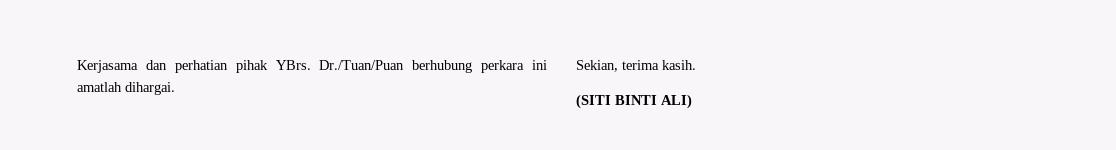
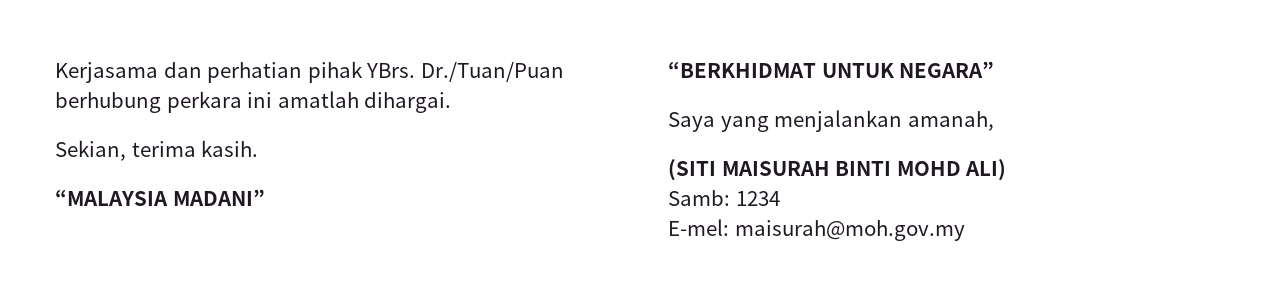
[576,94,692,109] (SITI BINTI ALI) -> [55,189,265,206] [668,61,995,78] [668,110,994,132] [668,159,1007,181] [668,190,780,206] [668,219,965,241] “MALAYSIA MADANI” // “BERKHIDMAT UNTUK NEGARA” // Saya yang menjalankan amanah, // (SITI MAISURAH BINTI MOHD ALI) // Samb: 1234 // E-mel: maisurah@moh.gov.my

